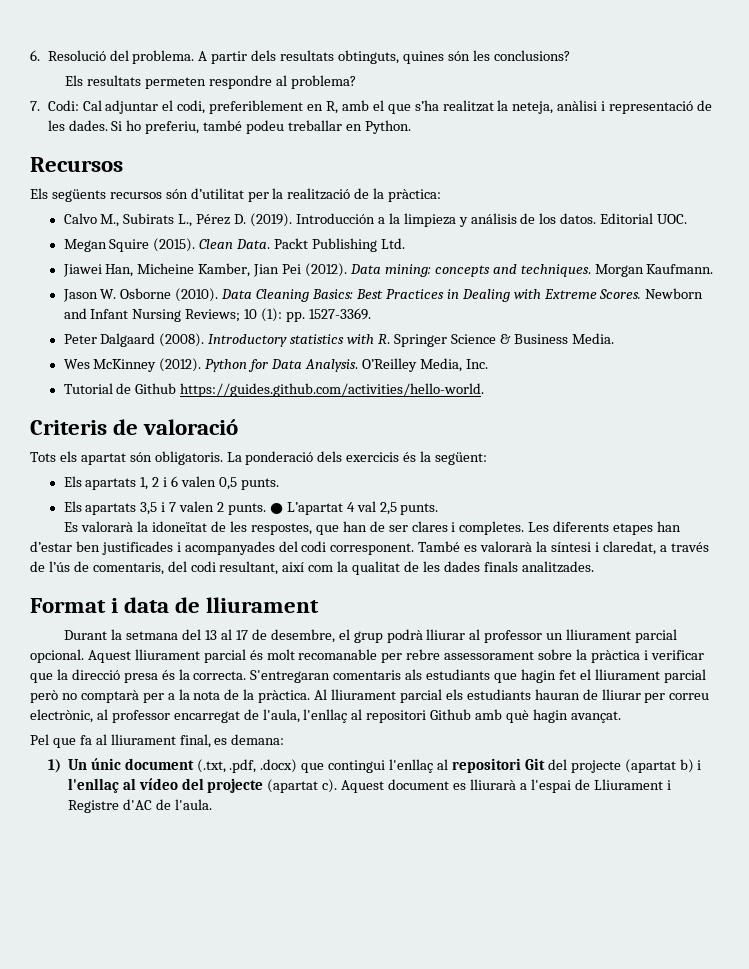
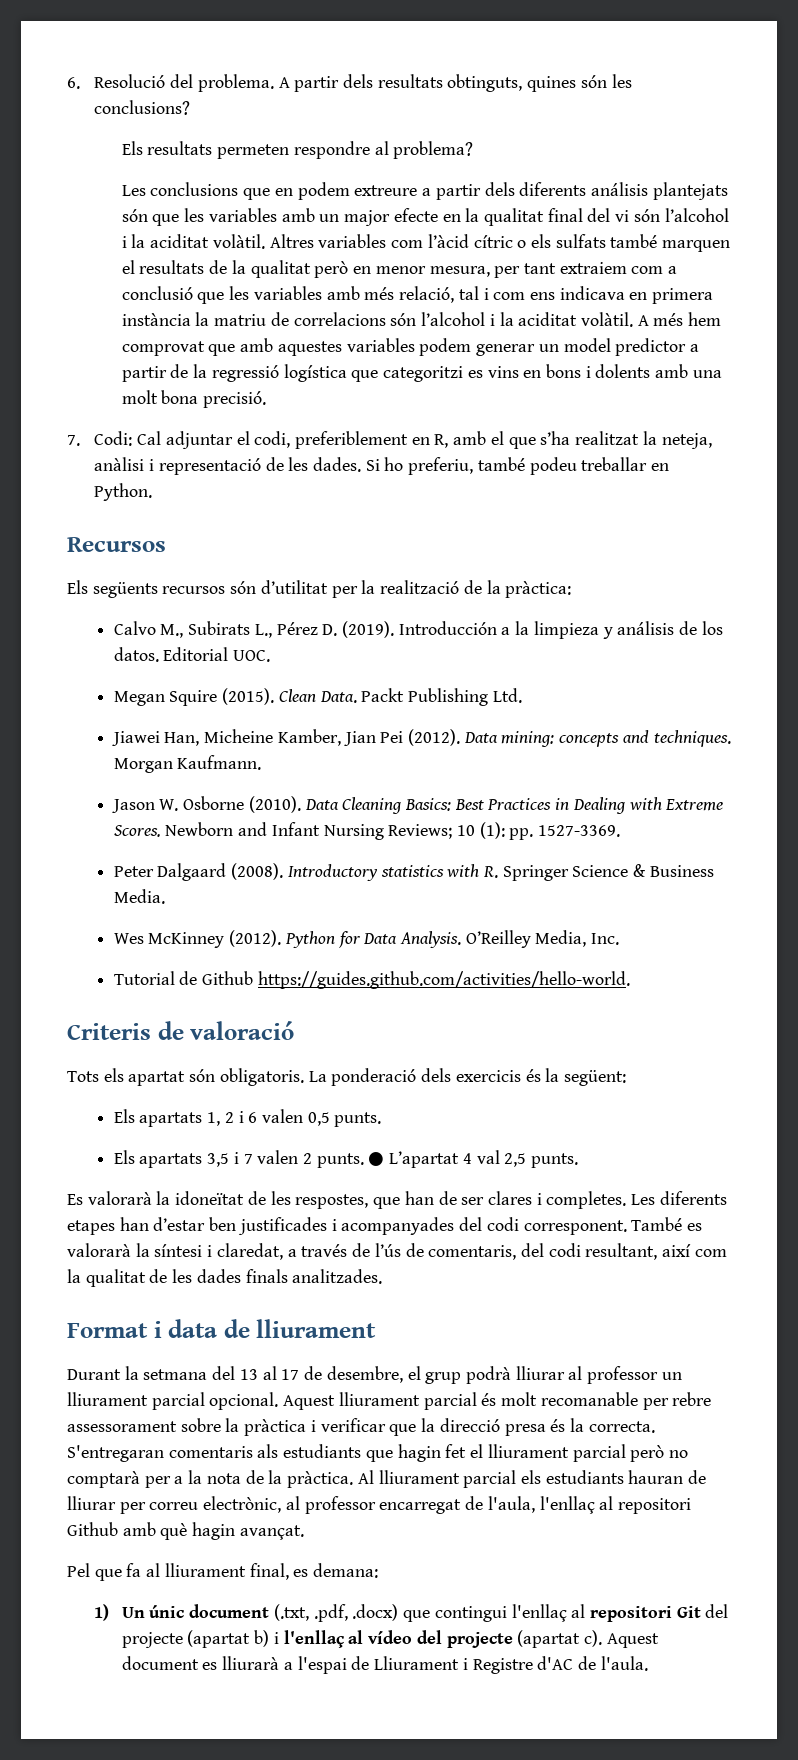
(356, 82) none -> [121,182,728,200] [121,208,729,226] [121,234,731,252] [121,260,678,278] [121,286,714,304] [121,312,722,327] [121,338,699,356] [121,364,722,382] [121,390,267,408] // Les conclusions que en podem extreure a partir dels diferents análisis plantejats són que les variables amb un major efecte en la qualitat final del vi són l’alcohol i la aciditat volàtil. Altres variables com l’àcid cítric o els sulfats també marquen el resultats de la qualitat però en menor mesura, per tant extraiem com a conclusió que les variables amb més relació, tal i com ens indicava en primera instància la matriu de correlacions són l’alcohol i la aciditat volàtil. A més hem comprovat que amb aquestes variables podem generar un model predictor a partir de la regressió logística que categoritzi es vins en bons i dolents amb una molt bona precisió.

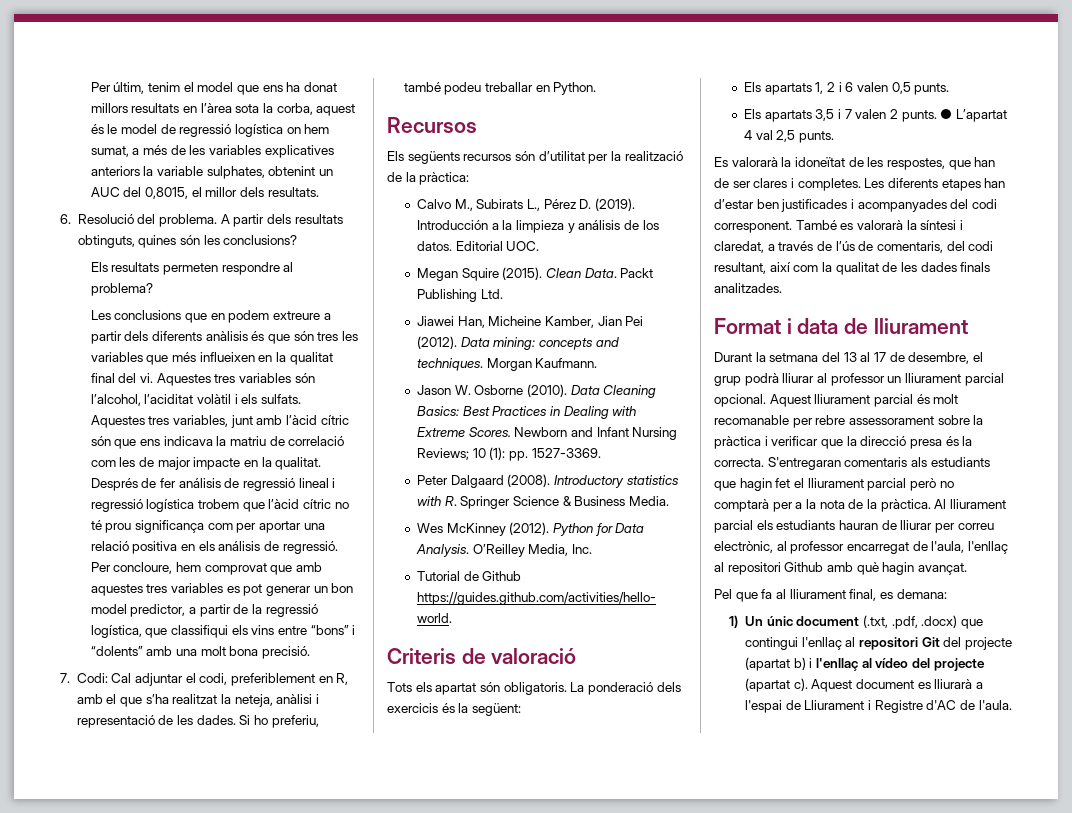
(67, 83) none -> [90,82,337,95] [90,103,356,116] [90,124,330,137] [90,145,334,158] [90,166,333,179] [90,187,319,199] Per últim, tenim el model que ens ha donat millors resultats en l’àrea sota la corba, aquest és le model de regressió logística on hem sumat, a més de les variables explicatives anteriors la variable sulphates, obtenint un AUC del 0,8015, el millor dels resultats. //
[590,182,728,200] [121,208,438,226] análisis plantejats són que les variables amb un major efecte -> [205,331,358,344] [90,352,255,365] anàlisis és que són tres les variables que més influeixen
[615,208,729,222] [121,234,731,252] [121,260,678,278] [121,286,714,304] [121,312,684,327] vi són l’alcohol i la aciditat volàtil. Altres variables com l’àcid cítric o els sulfats també marquen el resultats de la qualitat però en menor mesura, per tant extraiem com a conclusió que les variables amb més relació, tal i com ens indicava en primera instància la matriu de correlacions són l’alcohol i la aciditat volàtil. A més -> [139,373,315,386] [90,394,301,406] [90,415,349,428] [90,436,345,449] [90,457,322,470] [90,478,336,491] [90,499,349,512] [90,520,325,533] [90,541,338,554] [90,562,173,574] vi. Aquestes tres variables són l’alcohol, l’aciditat volàtil i els sulfats. Aquestes tres variables, junt amb l’àcid cítric són que ens indicava la matriu de correlació com les de major impacte en la qualitat. Després de fer análisis de regressió lineal i regressió logística trobem que l’àcid cítric no té prou significança com per aportar una relació positiva en els análisis de regressió. Per concloure,
[346,338,687,356] variables podem generar un model predictor -> [146,583,354,596] [90,604,186,617] tres variables es pot generar un bon model predictor,
[283,364,651,382] logística que categoritzi es vins en bons i dolents -> [90,625,356,638] [90,646,143,656] logística, que classifiqui els vins entre “bons” i “dolents”

